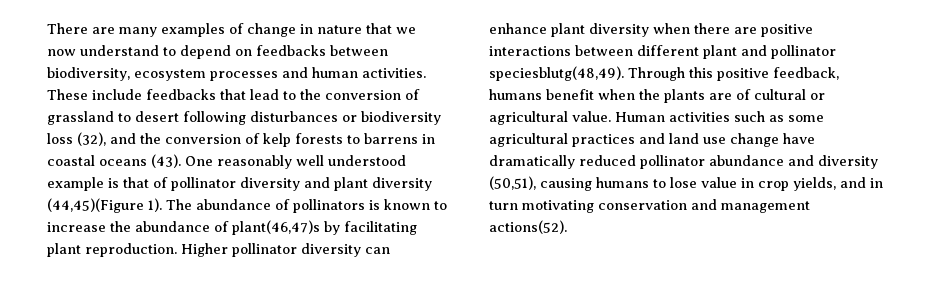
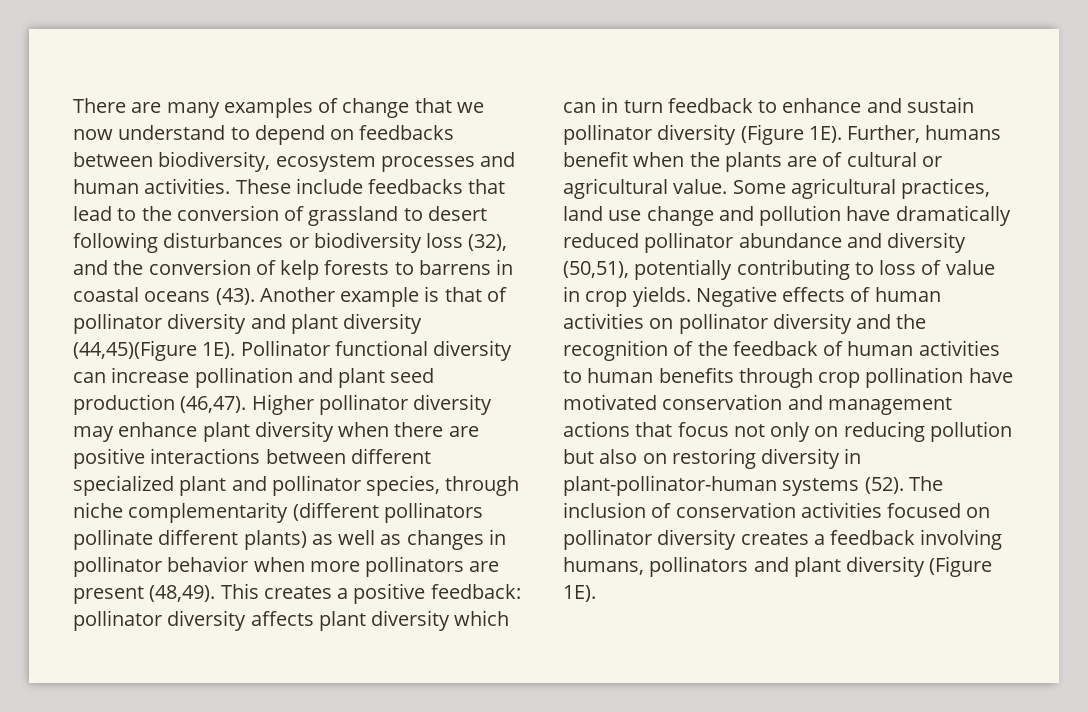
[300,24,362,34] in nature -> (410, 108) none
[185,155,406,169] One reasonably well understood -> [259,287,335,302] Another
[148,198,447,213] [47,220,417,235] [47,243,177,257] 1). The abundance of pollinators is known to increase the abundance of plant(46,47)s by facilitating plant reproduction. -> [202,340,513,361] [73,367,435,388] [73,394,247,415] 1E). Pollinator functional diversity can increase pollination and plant seed production (46,47).
[365,247,390,254] can -> [73,426,114,442] may
(699, 50) none -> [73,475,174,496] specialized
[489,66,839,81] speciesblutg(48,49). Through this positive feedback, -> [366,475,520,496] [73,502,483,523] [73,529,506,550] [73,556,500,577] [73,583,521,604] [73,610,510,631] [563,97,974,113] [563,124,921,145] species, through niche complementarity (different pollinators pollinate different plants) as well as changes in pollinator behavior when more pollinators are present (48,49). This creates a positive feedback: pollinator diversity affects plant diversity which can in turn feedback to enhance and sustain pollinator diversity (Figure 1E). Further,
[615,111,824,122] [489,133,665,147] Human activities such as some agricultural practices and -> [732,178,991,199] Some agricultural practices,
(779, 140) none -> [718,205,842,226] and pollution
[540,177,883,191] [489,199,810,213] [489,220,567,234] causing humans to lose value in crop yields, and in turn motivating conservation and management actions(52). -> [634,259,995,280] [563,286,941,307] [563,313,927,334] [563,340,1000,361] [563,367,1013,388] [563,394,952,415] [563,421,1012,442] [563,448,862,469] [563,475,943,496] [563,502,991,518] [563,529,1003,550] [563,556,993,577] [563,585,596,602] potentially contributing to loss of value in crop yields. Negative effects of human activities on pollinator diversity and the recognition of the feedback of human activities to human benefits through crop pollination have motivated conservation and management actions that focus not only on reducing pollution but also on restoring diversity in plant-pollinator-human systems (52). The inclusion of conservation activities focused on pollinator diversity creates a feedback involving humans, pollinators and plant diversity (Figure 1E).

